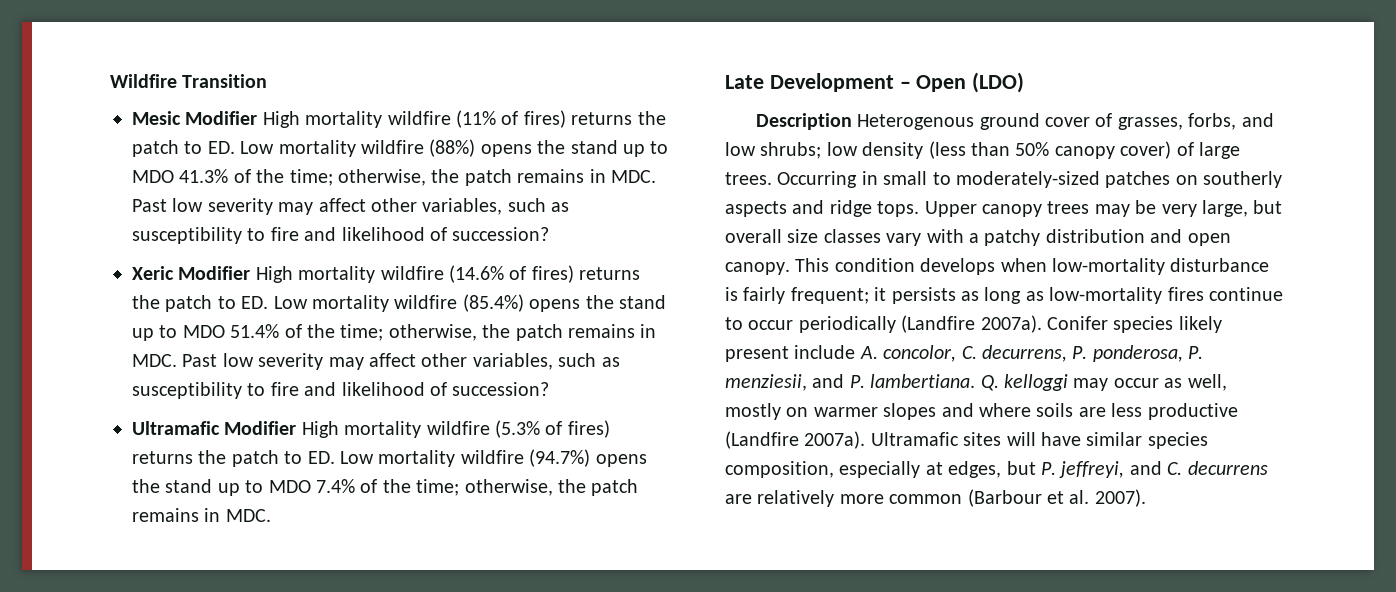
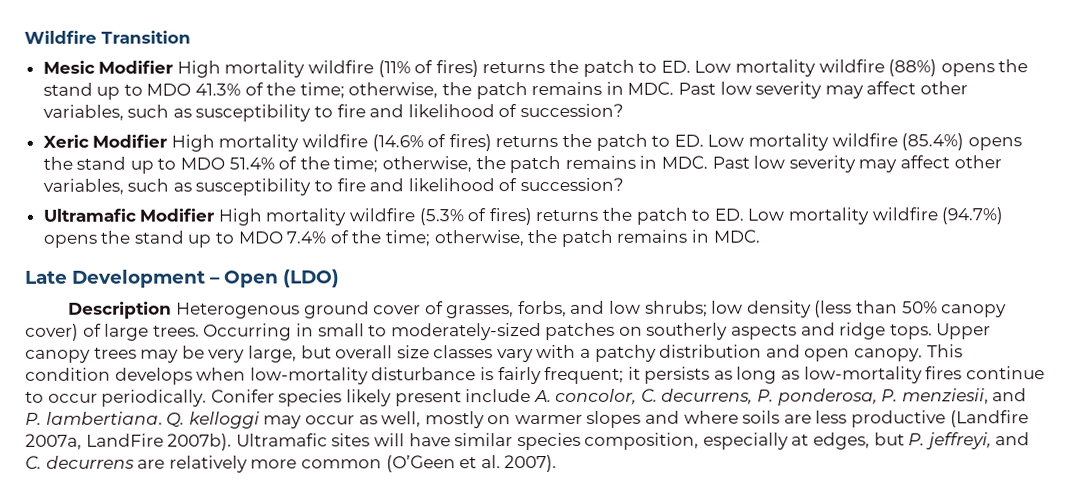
[798,315,1042,333] periodically (Landfire 2007a). -> [101,389,208,407] periodically.
[804,431,866,449] 2007a). -> [25,433,233,451] 2007a, LandFire 2007b).
[967,489,1042,507] (Barbour -> [385,455,456,473] (O’Geen

